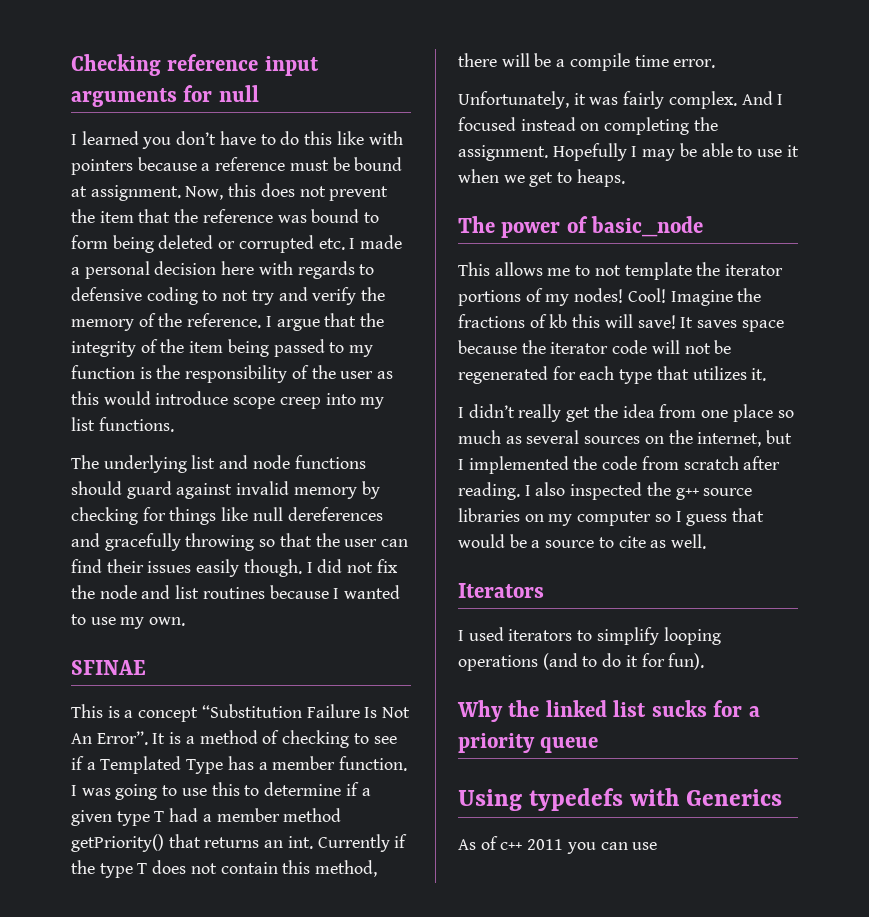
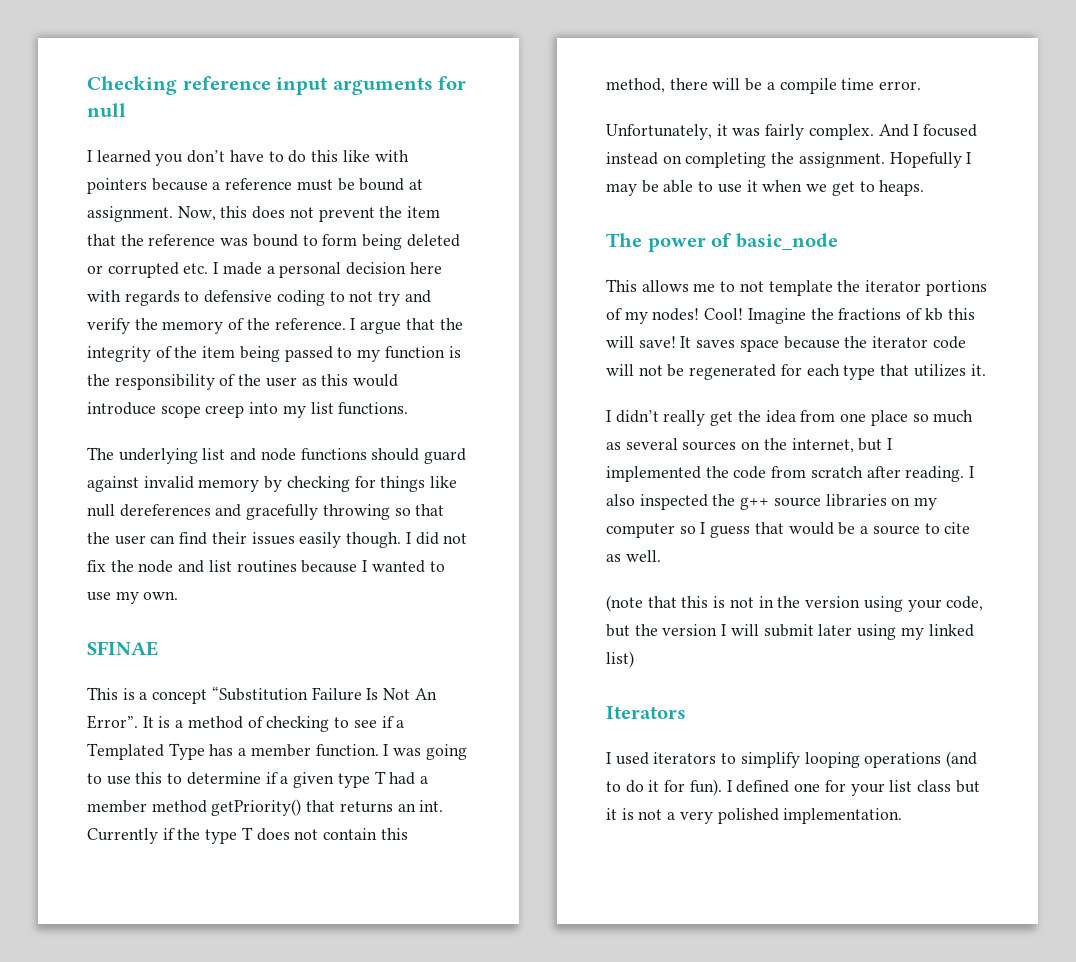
(707, 541) none -> [606,595,984,612] [606,624,974,640] [606,651,634,668] // (note that this is not in the version using your code, but the version I will submit later using my linked list)
[457,700,760,722] [458,733,599,753] [458,788,783,811] [458,836,658,854] // Why the linked list sucks for a priority queue // Using typedefs with Generics // As of c++ 2011 you can use -> [726,780,980,796] [606,808,903,824] I defined one for your list class but it is not a very polished implementation.

